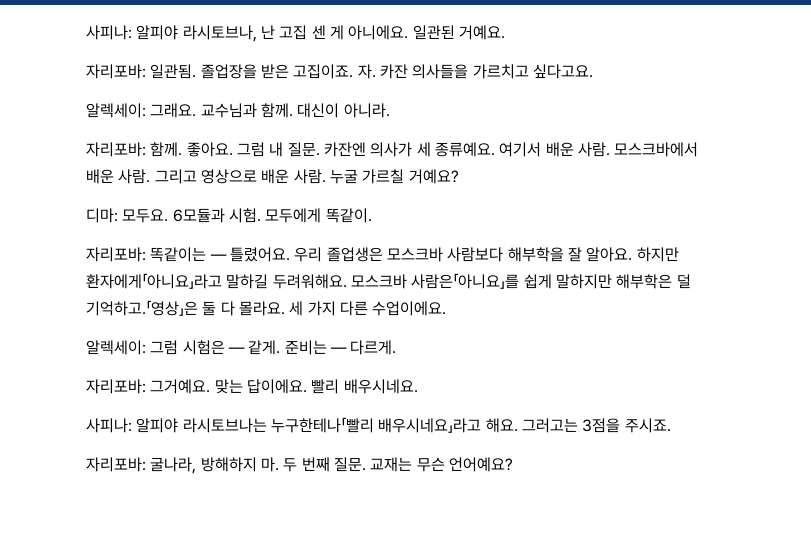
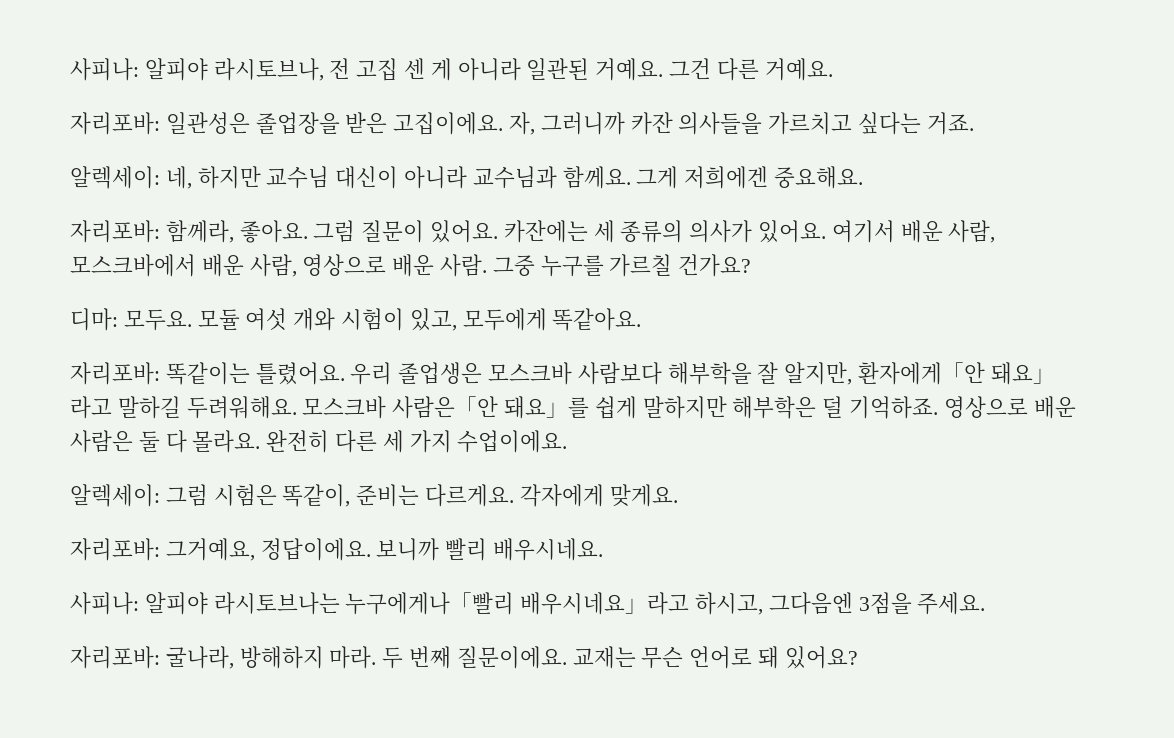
[260,25,275,39] 난 -> [329,58,351,79] 전
[348,25,409,40] 아니에요. -> [457,58,521,81] 아니라
[86,64,197,79] // 자리포바: 일관됨. -> [669,58,833,81] [70,112,250,135] 그건 다른 거예요. // 자리포바: 일관성은
[293,64,376,79] 고집이죠. 자. -> [393,112,625,135] 고집이에요. 자, 그러니까
[532,64,593,79] [86,103,390,118] [86,142,183,157] 싶다고요. // 알렉세이: 그래요. 교수님과 함께. 대신이 아니라. // 자리포바: 함께. -> [858,112,974,135] [70,166,864,189] [70,220,234,243] 싶다는 거죠. // 알렉세이: 네, 하지만 교수님 대신이 아니라 교수님과 함께요. 그게 저희에겐 중요해요. // 자리포바: 함께라,
[269,142,495,157] 내 질문. 카잔엔 의사가 세 종류예요. -> [361,220,827,243] 질문이 있어요. 카잔에는 세 종류의 의사가 있어요.
[577,142,610,157] 사람. -> [948,220,996,243] 사람,
[118,169,197,184] 사람. 그리고 -> [249,254,297,277] 사람,
[329,169,459,184] [86,208,372,223] 누굴 가르칠 거예요? // 디마: 모두요. 6모듈과 시험. 모두에게 똑같이. -> [492,254,752,277] [70,308,642,331] 그중 누구를 가르칠 건가요? // 디마: 모두요. 모듈 여섯 개와 시험이 있고, 모두에게 똑같아요.
[209,254,227,260] — -> (250, 373) none
[586,247,679,262] [86,273,189,289] 알아요. 하지만 환자에게「아니요 -> [784,362,1033,385] 알지만, 환자에게「안 돼요
[458,274,501,289] 아니요 -> [477,396,547,419] 안 돼요
[86,300,198,316] 기억하고.「영상」은 -> [849,396,1076,419] [70,430,133,453] 기억하죠. 영상으로 배운 사람은
(285, 308) none -> [266,430,378,453] 완전히 다른
[339,301,368,316] 다른 -> (452, 441) none
[227,340,397,355] [86,379,307,394] — 같게. 준비는 — 다르게. // 자리포바: 그거예요. 맞는 답이에요. -> [282,484,678,507] [70,538,440,561] 똑같이, 준비는 다르게요. 각자에게 맞게요. // 자리포바: 그거예요, 정답이에요. 보니까
[270,418,341,433] 누구한테나 -> [345,592,451,615] 누구에게나
[485,418,671,433] 해요. 그러고는 3점을 주시죠. -> [695,592,986,615] 하시고, 그다음엔 3점을 주세요.
[260,457,279,472] 마. -> [329,646,377,669] 마라.
[333,457,366,472] 질문. -> [456,646,567,669] 질문이에요.
[448,457,513,472] 언어예요? -> [689,646,858,669] 언어로 돼 있어요?

